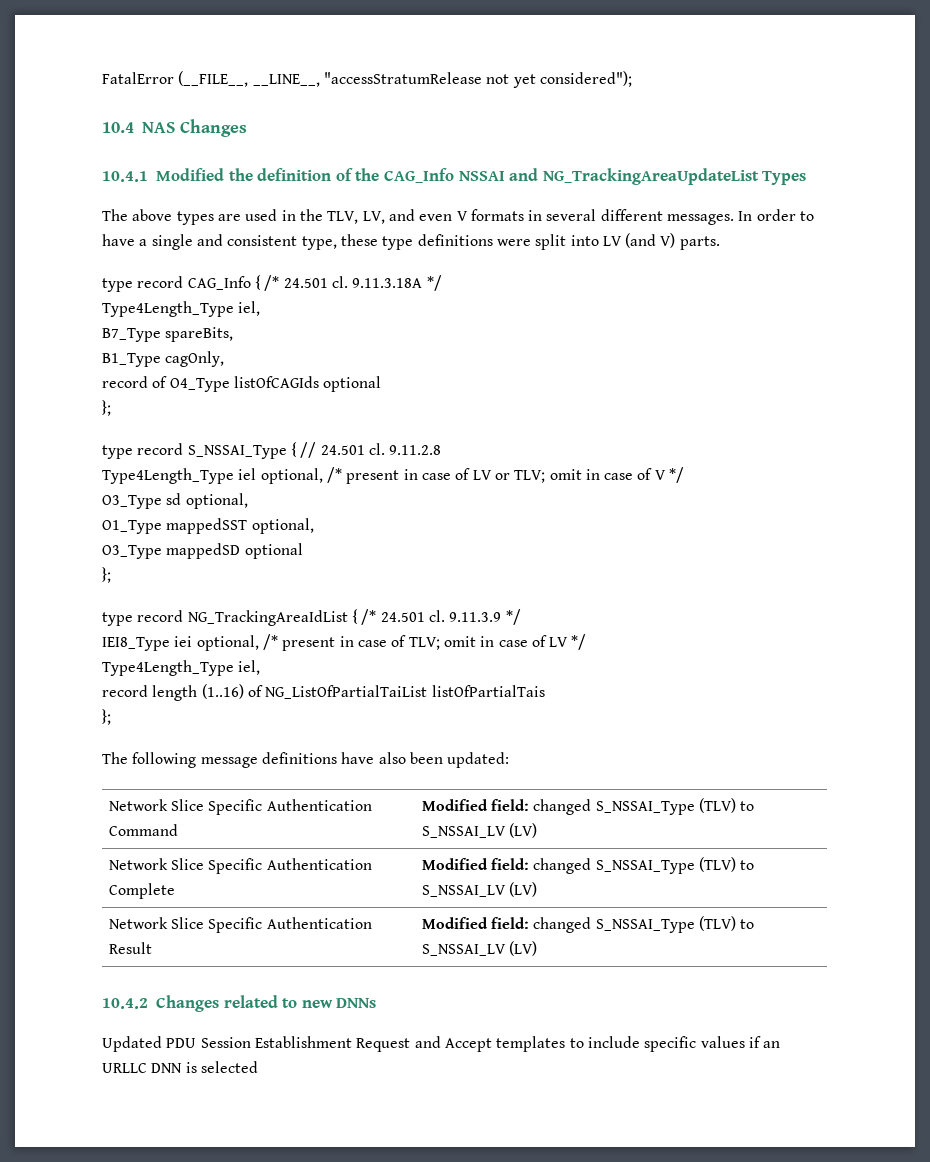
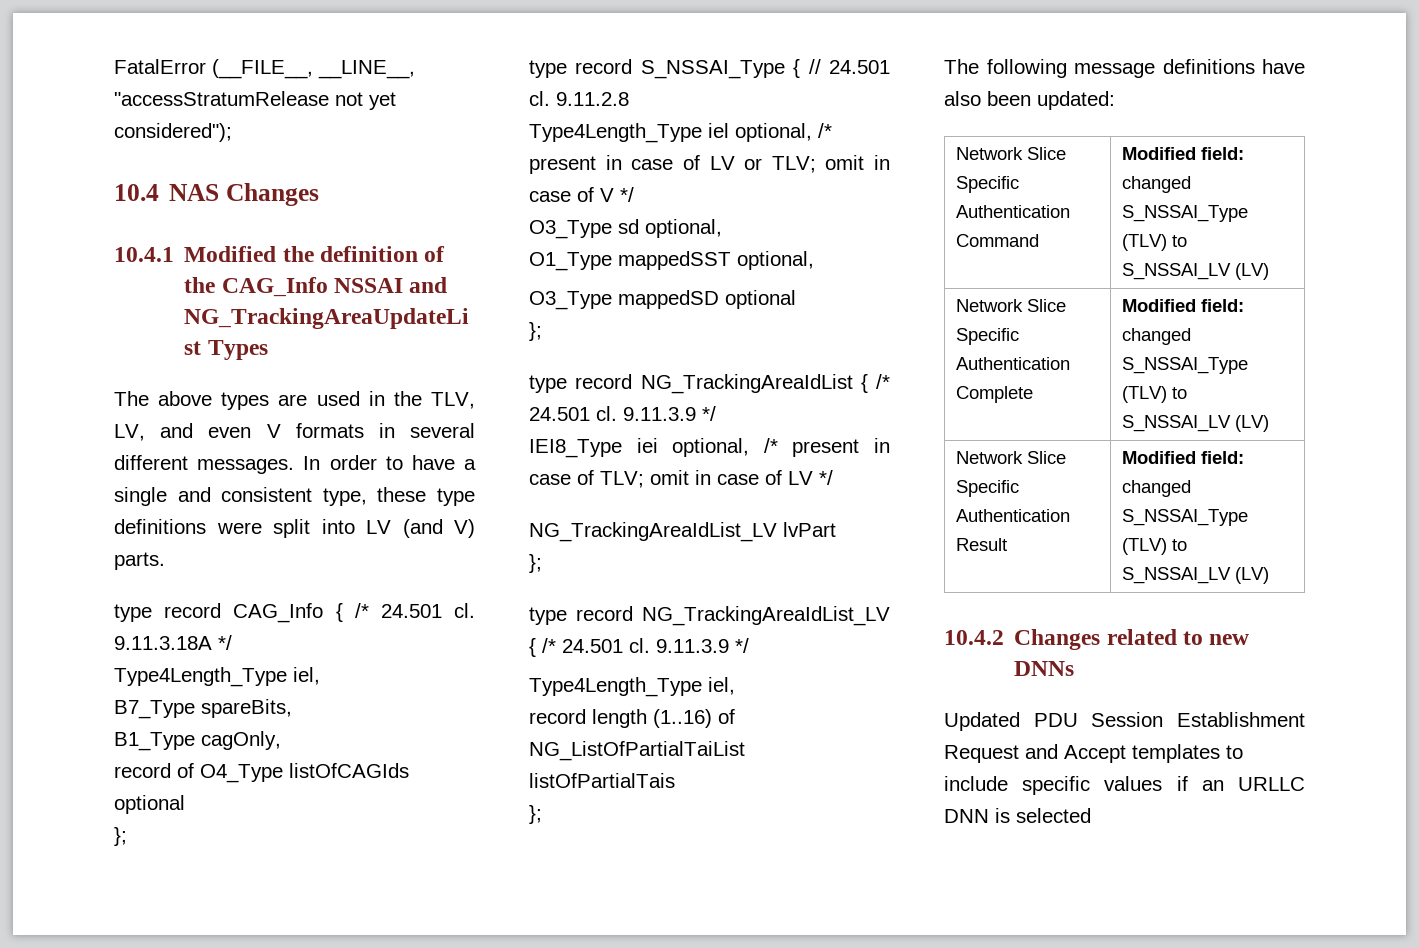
(587, 642) none -> [529,522,836,542] [529,554,542,573] [529,606,890,626] [529,638,749,657] // NG_TrackingAreaIdList_LV lvPart // }; // type record NG_TrackingAreaIdList_LV { /* 24.501 cl. 9.11.3.9 */

